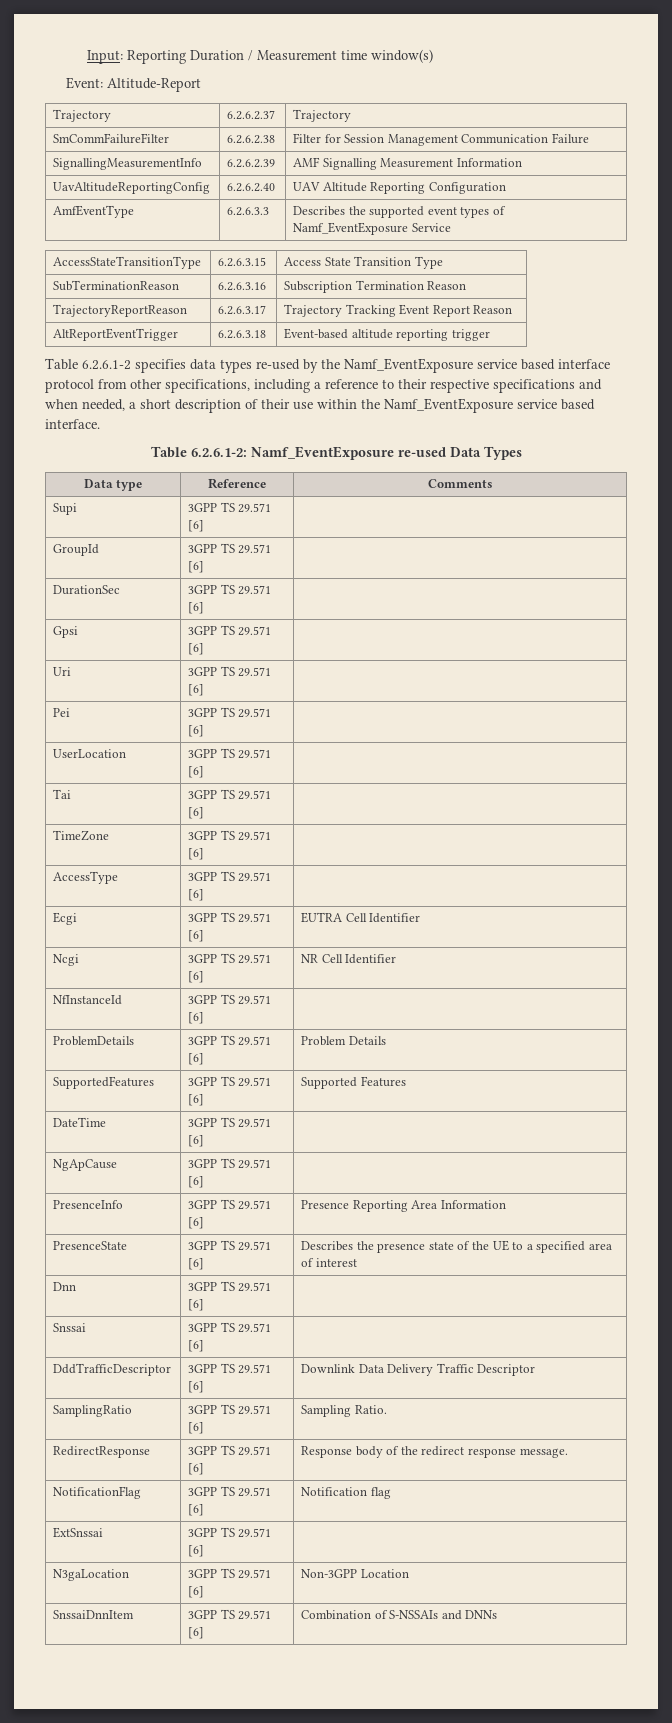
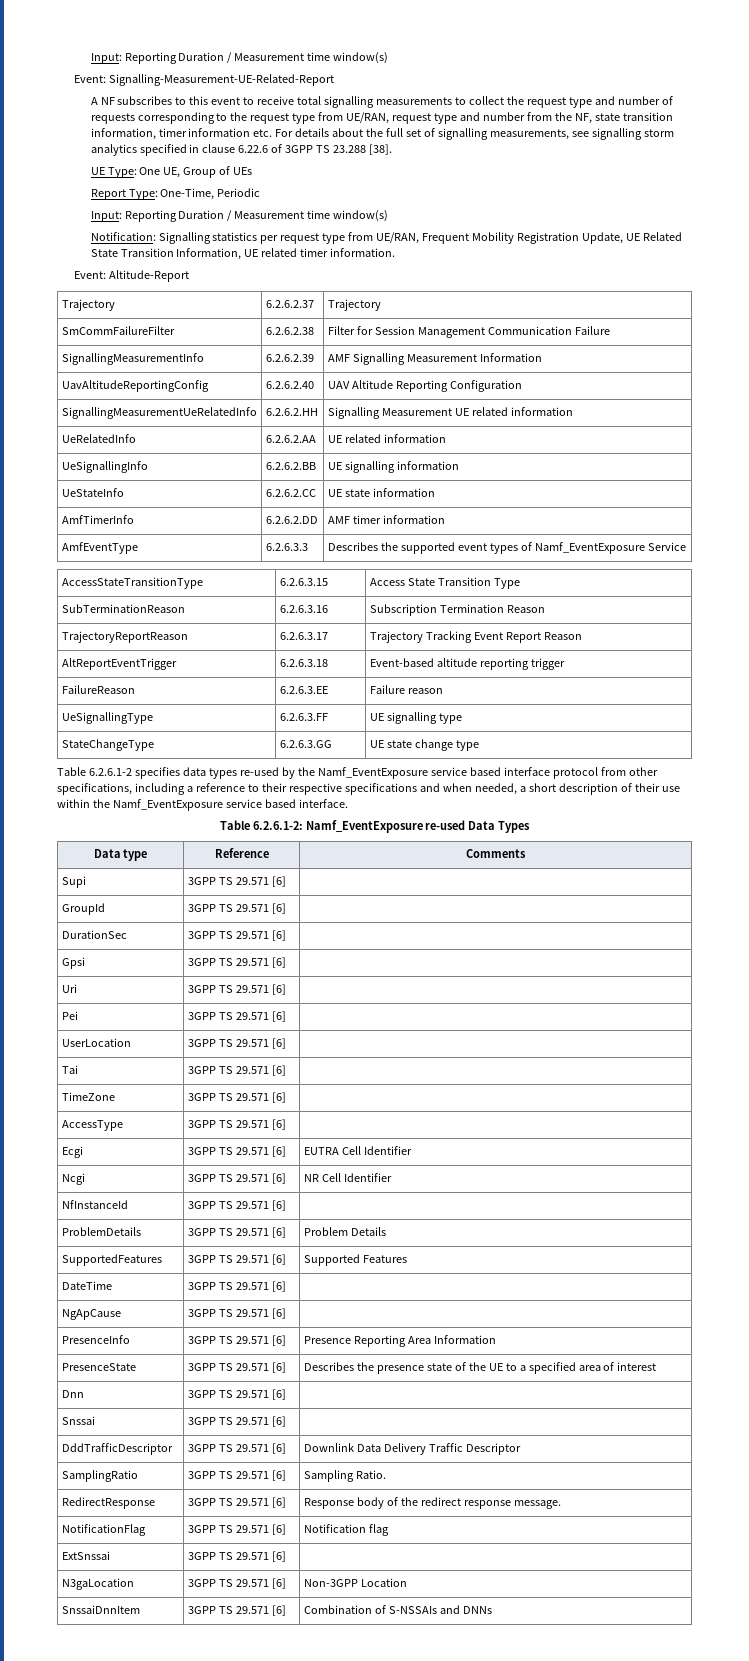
[87,49,434,64] Input: Reporting Duration / Measurement time window(s) -> [90,52,389,64] [73,74,334,86] [90,96,674,108] [90,112,674,124] [90,128,675,140] [90,144,393,156] [90,166,253,178] [90,188,261,200] [90,210,389,222] [90,232,683,244] [90,248,396,260] Input: Reporting Duration / Measurement time window(s) // Event: Signalling-Measurement-UE-Related-Report // A NF subscribes to this event to receive total signalling measurements to collect the request type and number of requests corresponding to the request type from UE/RAN, request type and number from the NF, state transition information, timer information etc. For details about the full set of signalling measurements, see signalling storm analytics specified in clause 6.22.6 of 3GPP TS 23.288 [38]. // UE Type: One UE, Group of UEs // Report Type: One-Time, Periodic // Input: Reporting Duration / Measurement time window(s) // Notification: Signalling statistics per request type from UE/RAN, Frequent Mobility Registration Update, UE Related State Transition Information, UE related timer information.
(506, 188) none -> [61,407,257,419] [265,408,318,416] [327,407,573,419] [61,434,136,443] [265,435,316,443] [327,434,446,443] [61,461,148,473] [265,462,316,470] [327,461,459,473] [61,488,124,497] [265,489,316,497] [327,488,435,497] [61,515,134,524] [265,516,318,524] [327,515,445,524] // SignallingMeasurementUeRelatedInfo | 6.2.6.2.HH | Signalling Measurement UE related information // UeRelatedInfo | 6.2.6.2.AA | UE related information // UeSignallingInfo | 6.2.6.2.BB | UE signalling information // UeStateInfo | 6.2.6.2.CC | UE state information // AmfTimerInfo | 6.2.6.2.DD | AMF timer information
(490, 335) none -> [61,685,135,694] [279,686,328,694] [369,685,443,694] [61,712,153,724] [279,713,328,721] [369,712,462,724] [61,739,154,751] [279,740,332,748] [369,739,479,751] // FailureReason | 6.2.6.3.EE | Failure reason // UeSignallingType | 6.2.6.3.FF | UE signalling type // StateChangeType | 6.2.6.3.GG | UE state change type

